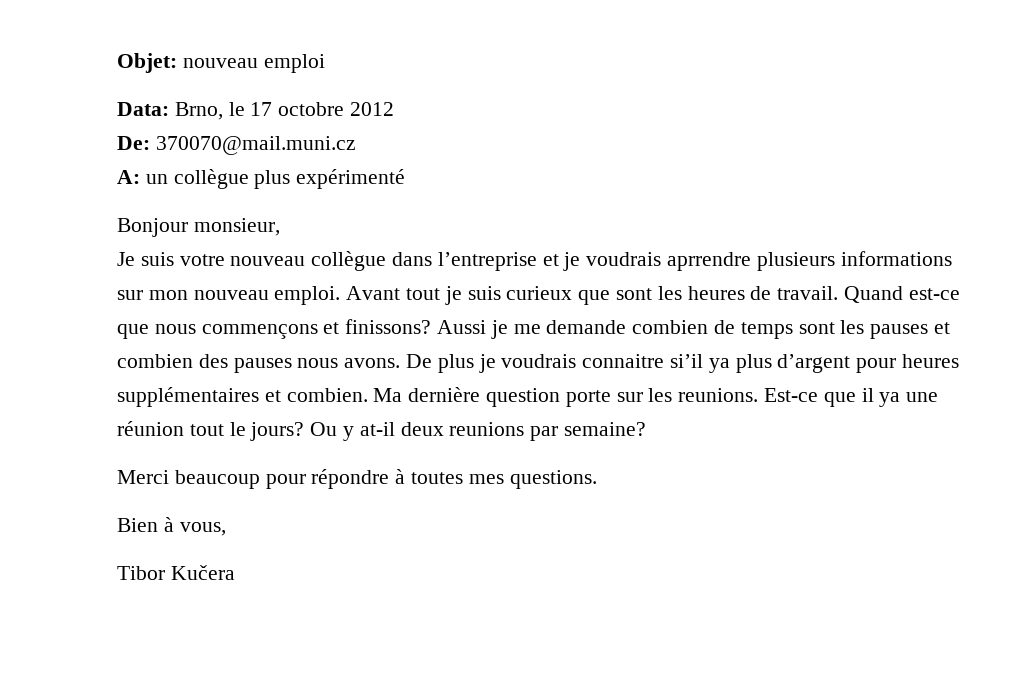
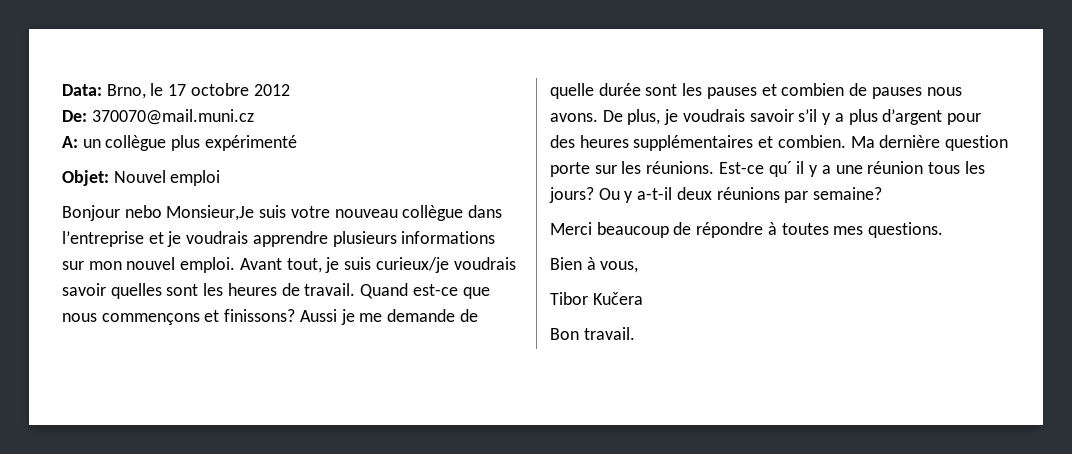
[117,53,325,73] Objet: nouveau emploi // -> (62, 90) none
(406, 179) none -> [62,170,221,186] // Objet: Nouvel emploi
[193,218,280,236] [117,252,135,266] monsieur, // Je -> [124,205,255,221] nebo Monsieur,Je
[667,252,752,271] aprrendre -> [252,231,328,247] apprendre
[193,290,269,300] nouveau -> [126,257,176,270] nouvel
[406,288,441,300] tout -> [286,258,322,273] tout,
[506,286,611,305] curieux que -> [375,257,516,273] [62,283,162,299] curieux/je voudrais savoir quelles
[632,320,793,339] combien de temps -> [459,309,478,322] [550,83,641,99] de quelle durée
[198,354,228,368] des -> [849,83,868,96] de
[437,354,730,373] plus je voudrais connaitre si’il ya -> [627,109,844,125] plus, je voudrais savoir s’il y a
(897, 365) none -> [550,135,575,148] des
[678,388,939,407] [117,421,525,441] reunions. Est-ce que il ya une réunion tout le jours? Ou y at-il deux reunions -> [646,161,985,177] [549,187,780,203] réunions. Est-ce qu´ il y a une réunion tous les jours? Ou y a-t-il deux réunions
[265,474,306,489] pour -> [673,222,692,235] de
(235, 572) none -> [550,327,635,340] // Bon travail.

